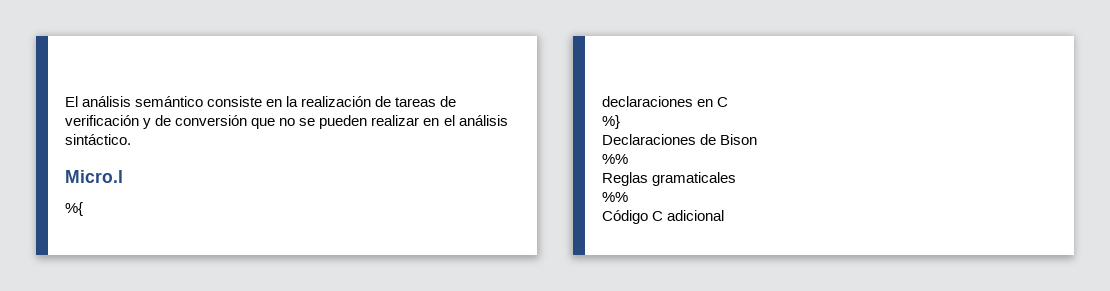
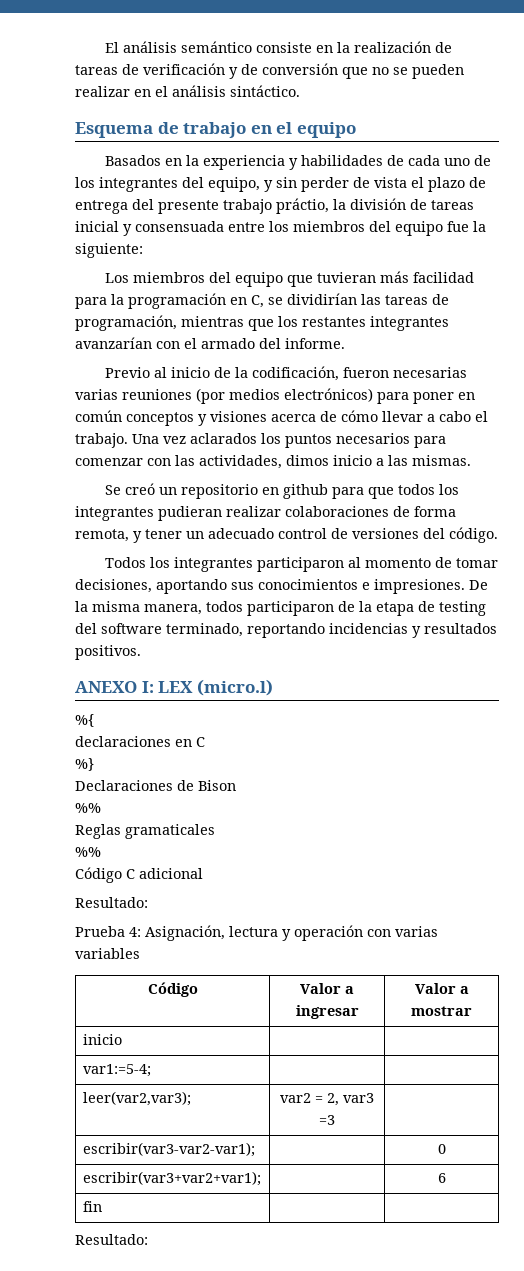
[65,170,123,183] Micro.l -> [75,122,356,138] [105,155,492,170] [75,177,486,192] [75,198,474,214] [75,221,486,236] [75,243,143,258] [105,271,475,287] [75,293,449,309] [75,315,449,331] [75,337,345,349] [105,366,468,381] [75,388,475,404] [75,410,488,426] [75,433,446,448] [75,455,471,469] [105,483,460,499] [75,506,456,521] [75,527,498,543] [105,557,499,572] [75,579,488,594] [75,601,486,616] [75,623,497,638] [75,645,141,660] [75,679,273,696] Esquema de trabajo en el equipo // Basados en la experiencia y habilidades de cada uno de los integrantes del equipo, y sin perder de vista el plazo de entrega del presente trabajo práctio, la división de tareas inicial y consensuada entre los miembros del equipo fue la siguiente: // Los miembros del equipo que tuvieran más facilidad para la programación en C, se dividirían las tareas de programación, mientras que los restantes integrantes avanzarían con el armado del informe. // Previo al inicio de la codificación, fueron necesarias varias reuniones (por medios electrónicos) para poner en común conceptos y visiones acerca de cómo llevar a cabo el trabajo. Una vez aclarados los puntos necesarios para comenzar con las actividades, dimos inicio a las mismas. // Se creó un repositorio en github para que todos los integrantes pudieran realizar colaboraciones de forma remota, y tener un adecuado control de versiones del código. // Todos los integrantes participaron al momento de tomar decisiones, aportando sus conocimientos e impresiones. De la misma manera, todos participaron de la etapa de testing del software terminado, reportando incidencias y resultados positivos. // ANEXO I: LEX (micro.l)
(725, 215) none -> [75,897,148,908] [75,925,438,941] [75,948,140,959] [147,982,198,997] [300,983,354,994] [295,1005,359,1019] [414,983,469,994] [411,1006,472,1016] [82,1034,122,1045] [82,1064,151,1077] [82,1091,191,1106] [280,1093,374,1106] [319,1115,335,1125] [82,1142,255,1157] [437,1144,446,1154] [82,1171,261,1186] [437,1173,446,1183] [82,1201,102,1212] [75,1234,148,1245] // Resultado: // Prueba 4: Asignación, lectura y operación con varias variables // Código | Valor a ingresar | Valor a mostrar // inicio | | // var1:=5-4; | | // leer(var2,var3); | var2 = 2, var3 =3 | // escribir(var3-var2-var1); | | 0 // escribir(var3+var2+var1); | | 6 // fin | | // Resultado:

